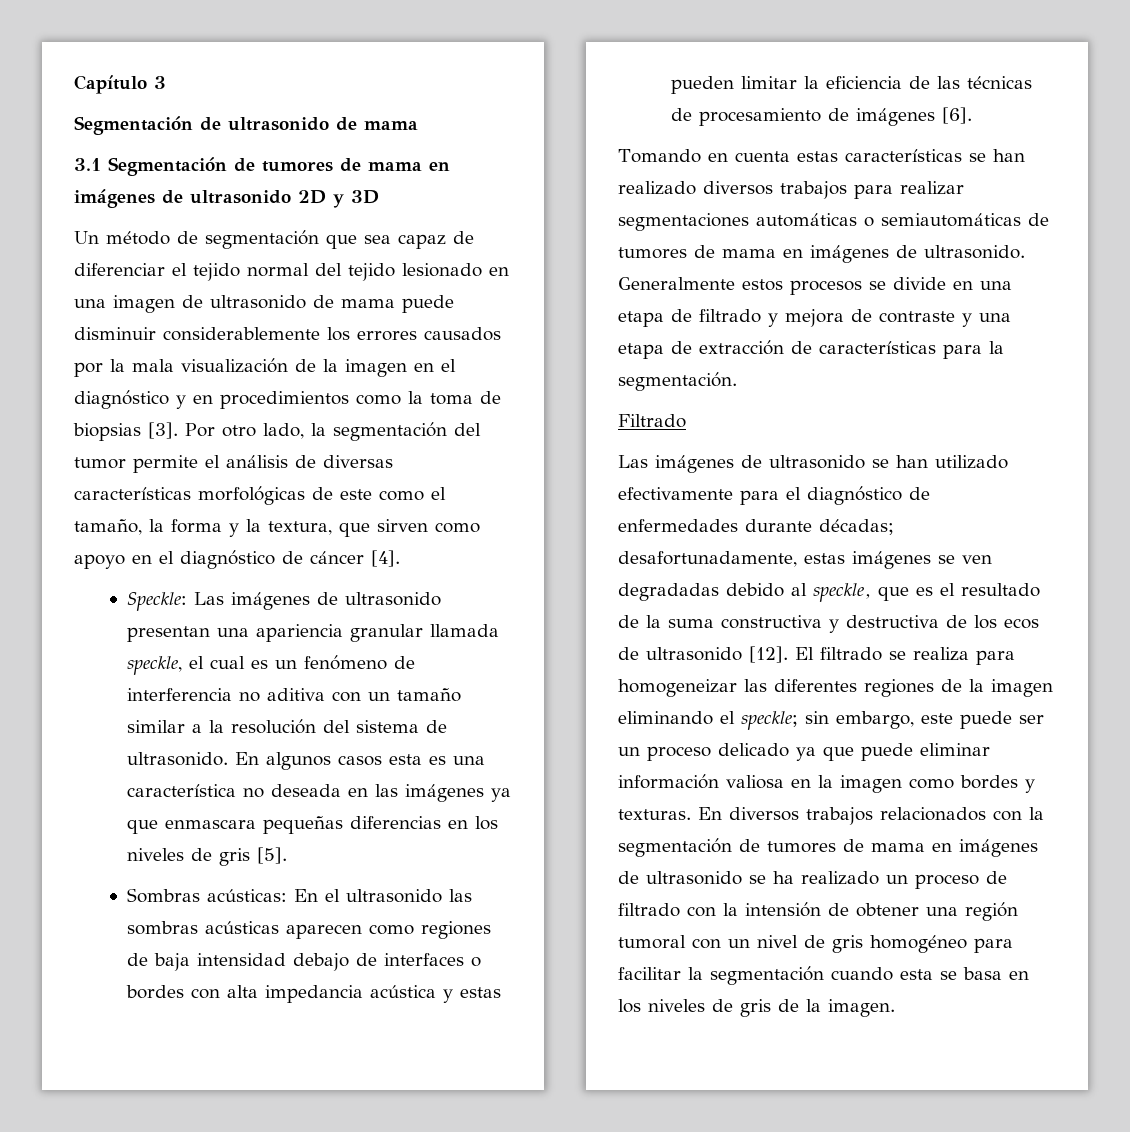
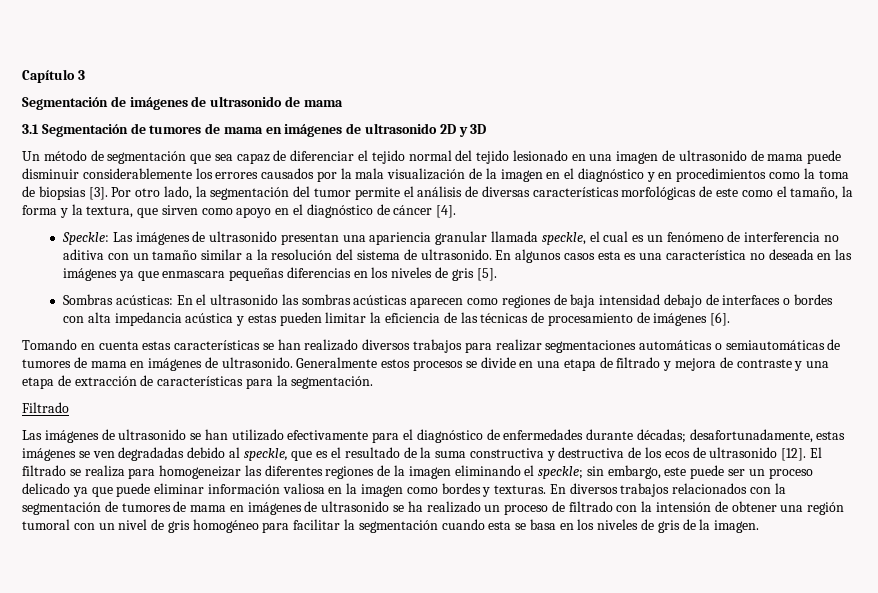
(221, 124) none -> [129,96,207,110] imágenes de

